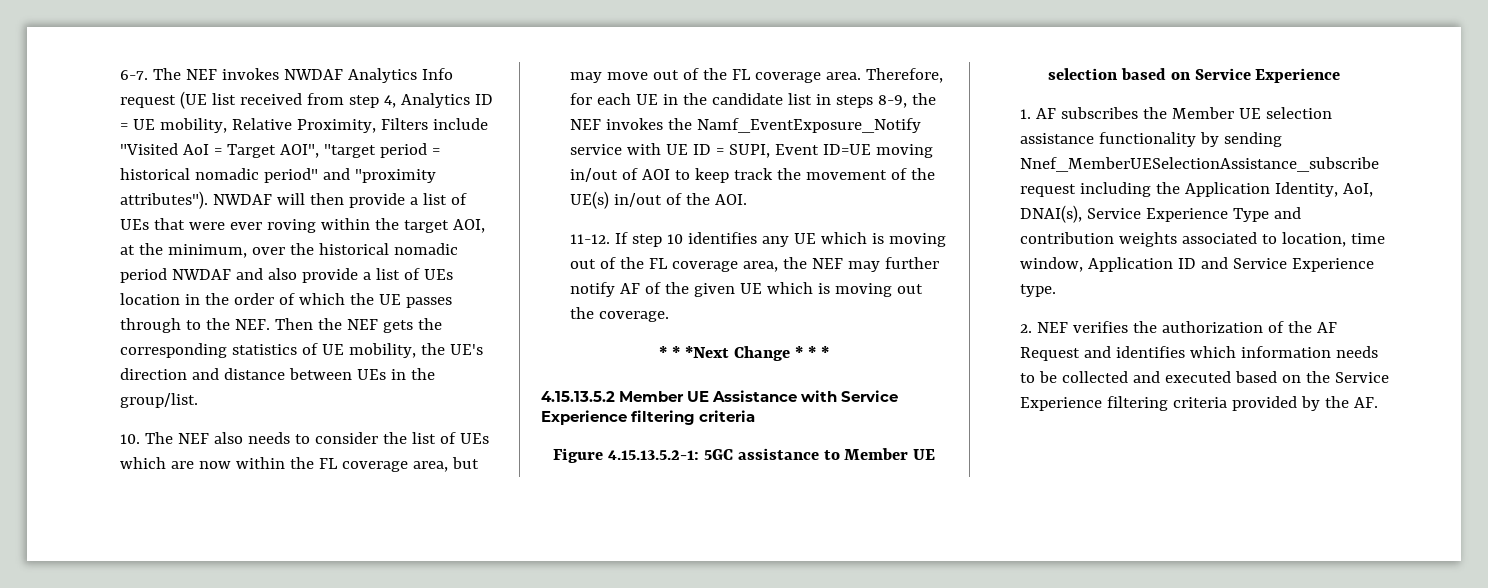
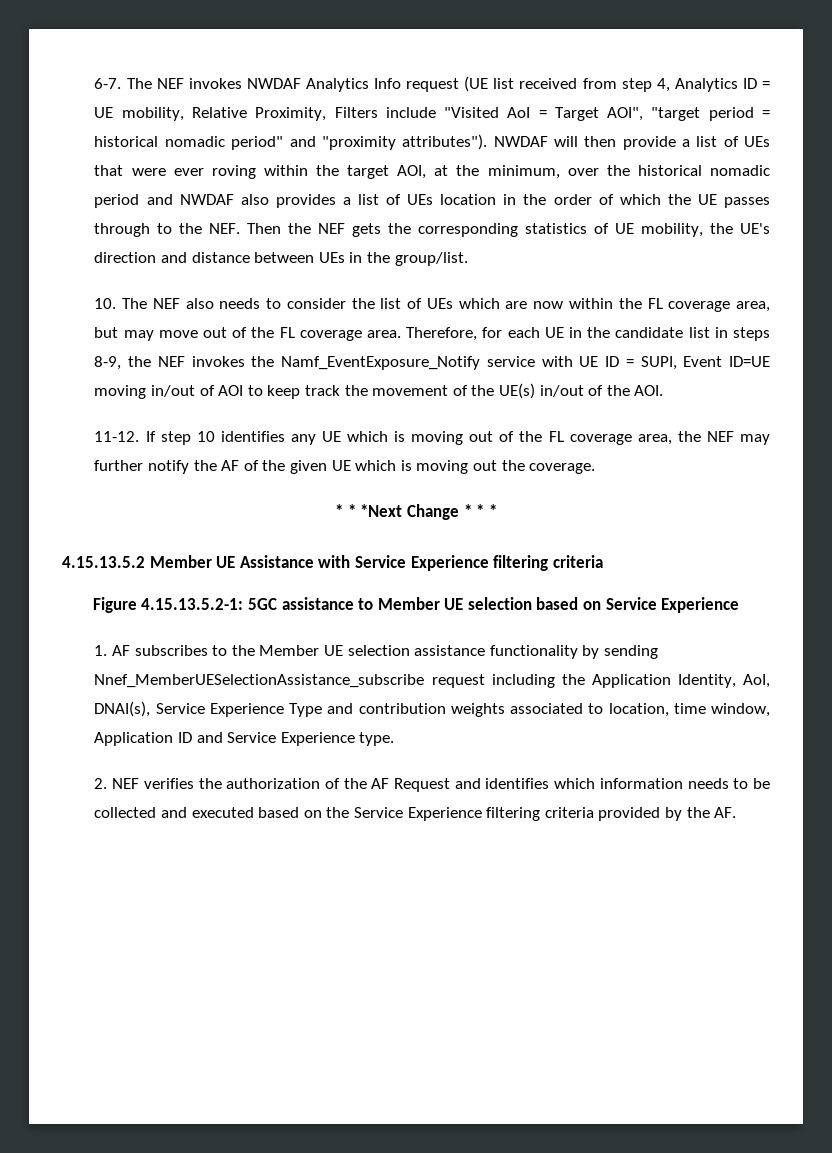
[171,268,358,283] NWDAF and also provide -> [146,194,336,208] and NWDAF also provides
(615, 289) none -> [193,460,217,471] the
(1138, 113) none -> [212,645,228,656] to

